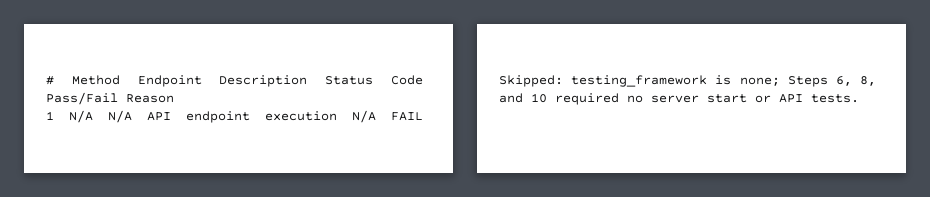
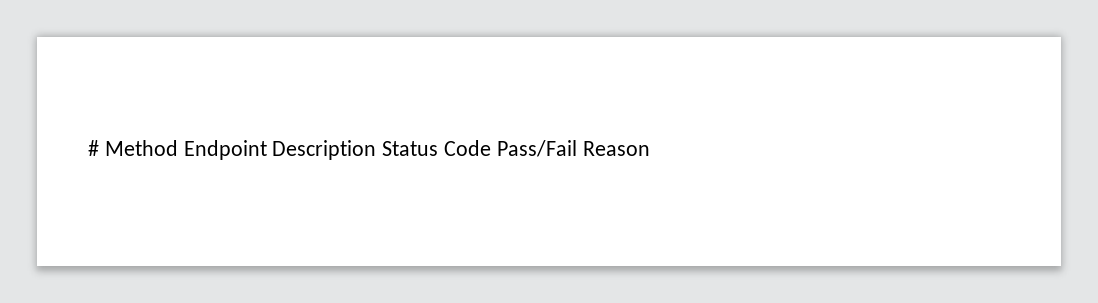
[46,110,423,123] [499,75,876,87] [499,93,859,105] // 1 N/A N/A API endpoint execution N/A FAIL Skipped: testing_framework is none; Steps 6, 8, and 10 required no server start or API tests. -> (650, 148) none

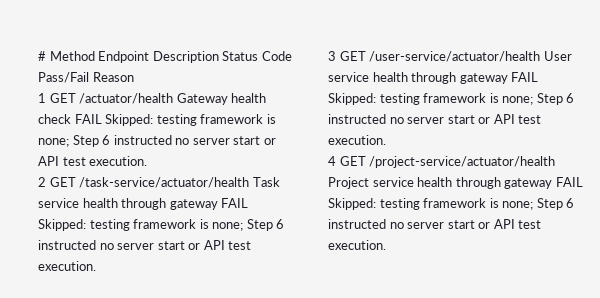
(650, 148) none -> [38,93,267,105] [38,114,276,126] [38,135,276,147] [38,156,148,166] [38,177,280,188] [38,198,249,210] [38,219,285,231] [38,240,252,250] [38,261,96,271] [328,51,572,62] [328,72,539,84] [328,93,575,105] [328,114,542,124] [328,135,386,145] [328,156,556,168] [328,177,583,189] [328,198,575,210] [328,219,542,229] [328,240,386,250] // 1 GET /actuator/health Gateway health check FAIL Skipped: testing framework is none; Step 6 instructed no server start or API test execution. // 2 GET /task-service/actuator/health Task service health through gateway FAIL Skipped: testing framework is none; Step 6 instructed no server start or API test execution. // 3 GET /user-service/actuator/health User service health through gateway FAIL Skipped: testing framework is none; Step 6 instructed no server start or API test execution. // 4 GET /project-service/actuator/health Project service health through gateway FAIL Skipped: testing framework is none; Step 6 instructed no server start or API test execution.

